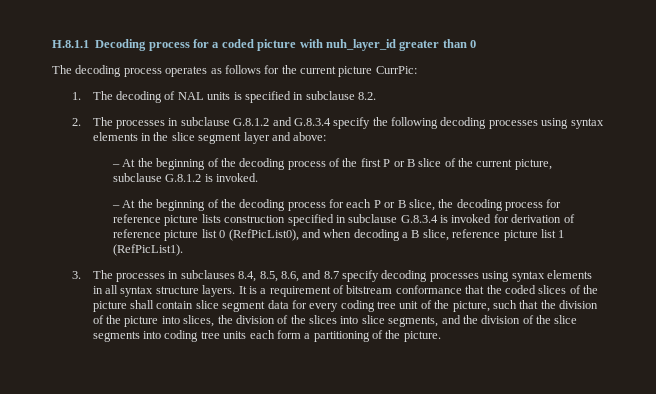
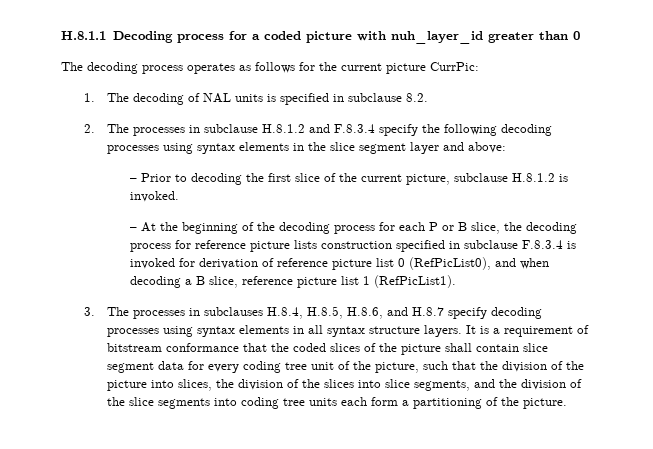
[233,117,331,126] G.8.1.2 and G.8.3.4 -> [261,124,375,133] H.8.1.2 and F.8.3.4
[122,158,415,170] At the beginning of the decoding process of the first P or B -> [140,173,291,185] Prior to decoding the first
[165,174,202,182] G.8.1.2 -> [511,173,555,182] H.8.1.2
[400,215,438,223] G.8.3.4 -> [521,240,563,249] F.8.3.4
[238,270,339,282] 8.4, 8.5, 8.6, and 8.7 -> [266,306,444,319] H.8.4, H.8.5, H.8.6, and H.8.7

